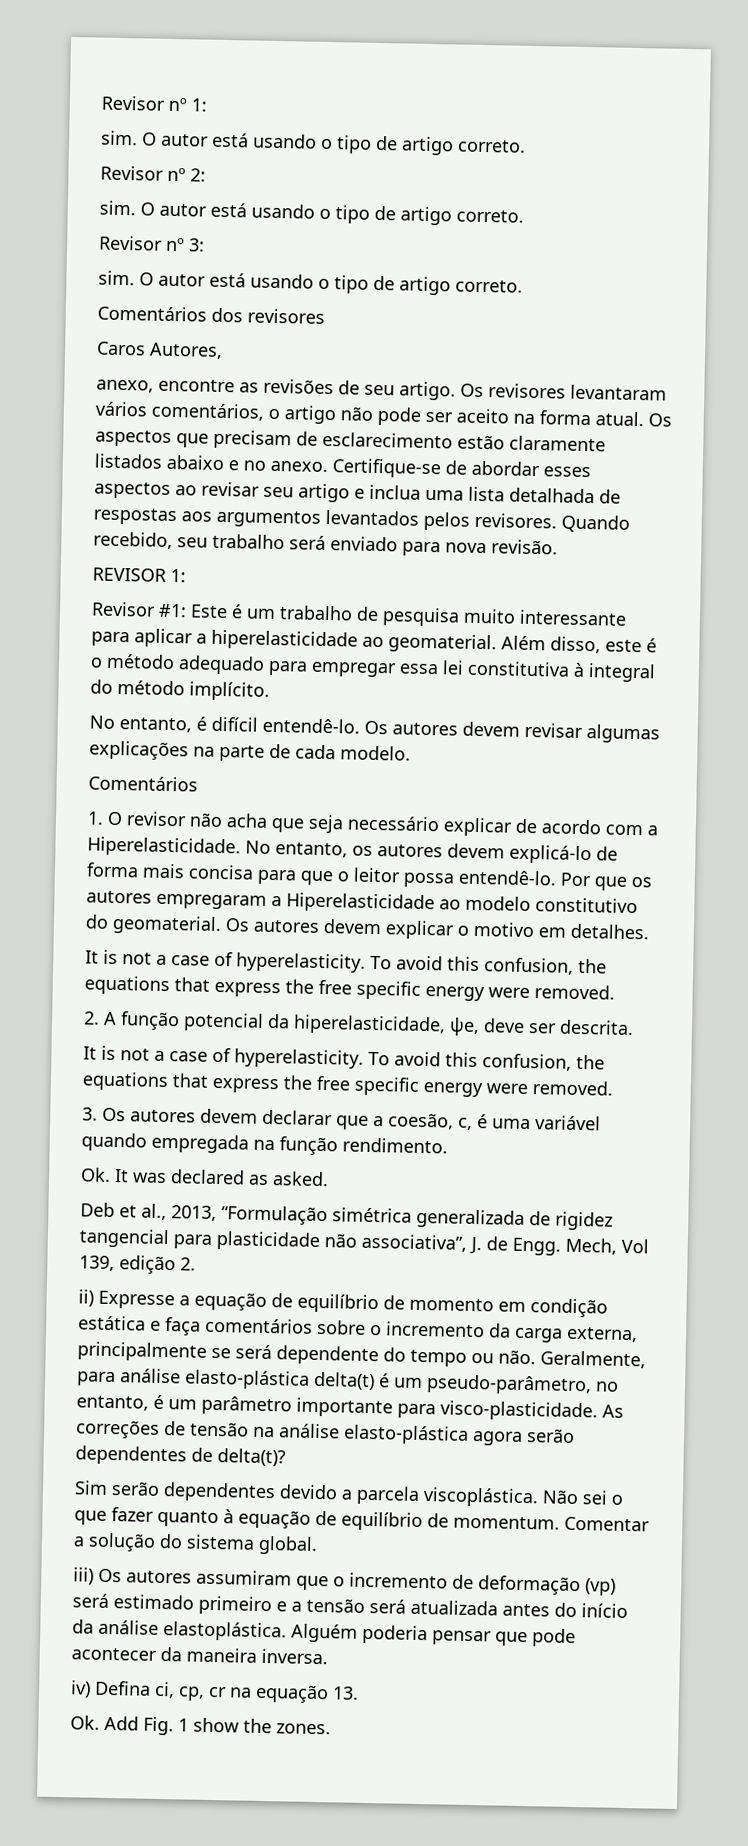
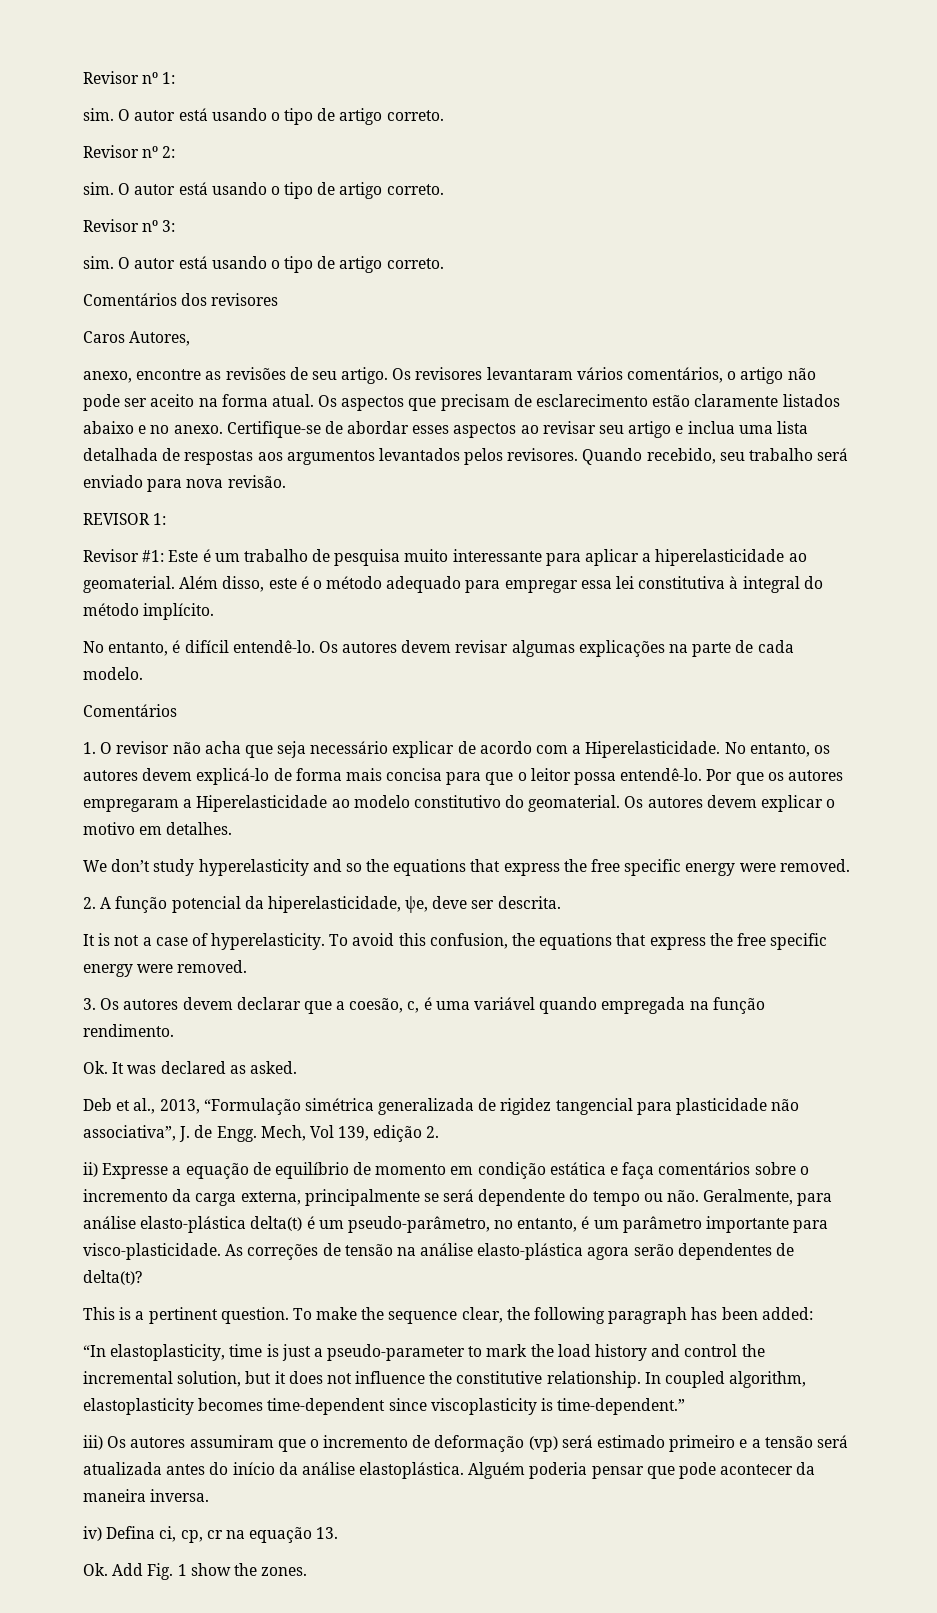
[85,949,574,975] It is not a case of hyperelasticity. To avoid this confusion, -> [83,859,362,876] We don’t study hyperelasticity and so
[74,1480,623,1508] [74,1507,650,1532] [73,1532,318,1556] Sim serão dependentes devido a parcela viscoplástica. Não sei o que fazer quanto à equação de equilíbrio de momentum. Comentar a solução do sistema global. -> [83,1307,813,1324] [83,1344,765,1361] [83,1371,807,1388] [83,1398,686,1415] This is a pertinent question. To make the sequence clear, the following paragraph has been added: // “In elastoplasticity, time is just a pseudo-parameter to mark the load history and control the incremental solution, but it does not influence the constitutive relationship. In coupled algorithm, elastoplasticity becomes time-dependent since viscoplasticity is time-dependent.”

